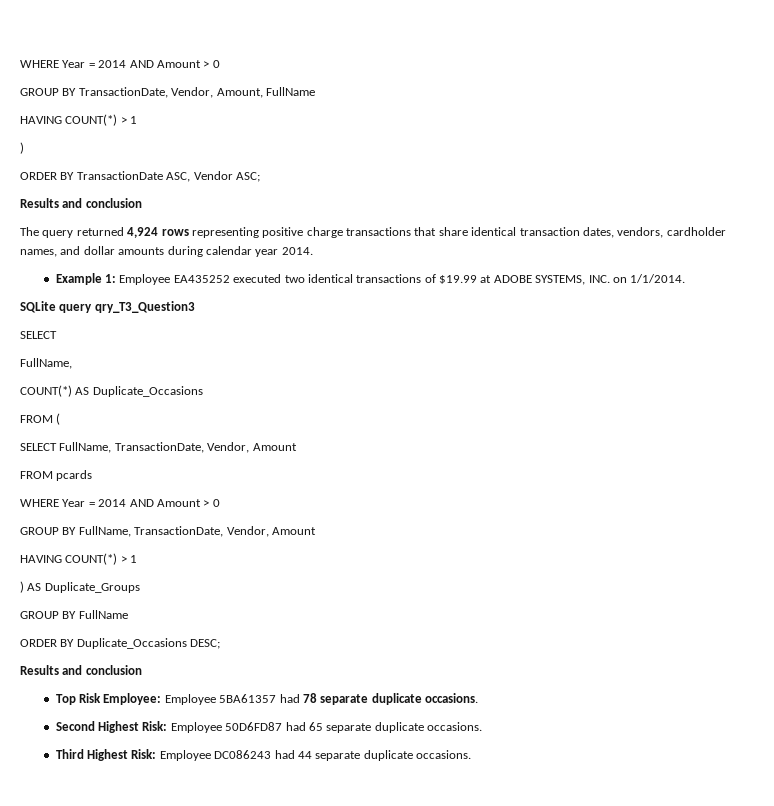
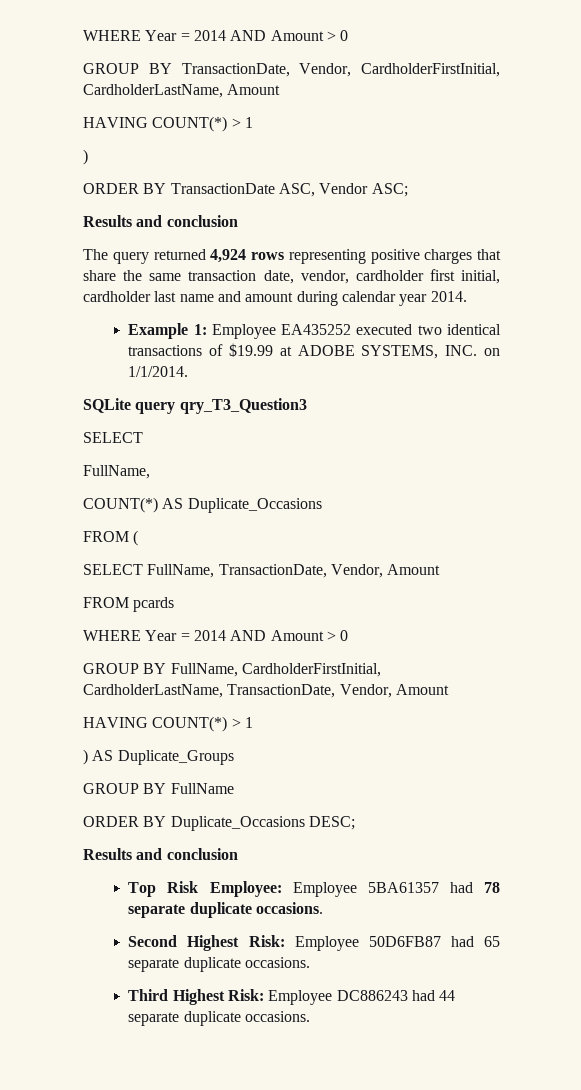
[216,87,315,98] Amount, FullName -> [361,63,500,77] [83,84,281,98] CardholderFirstInitial, CardholderLastName, Amount
[306,227,726,238] [20,246,165,257] charge transactions that share identical transaction dates, vendors, cardholder names, and dollar amounts -> [424,249,501,264] [83,269,500,284] [83,291,294,302] charges that share the same transaction date, vendor, cardholder first initial, cardholder last name and amount
(131, 531) none -> [241,663,381,677] [83,684,223,698] CardholderFirstInitial, CardholderLastName,
[225,722,283,731] 50D6FD87 -> [368,936,441,947] 50D6FB87
[214,750,272,759] DC086243 -> [336,990,408,1001] DC886243

